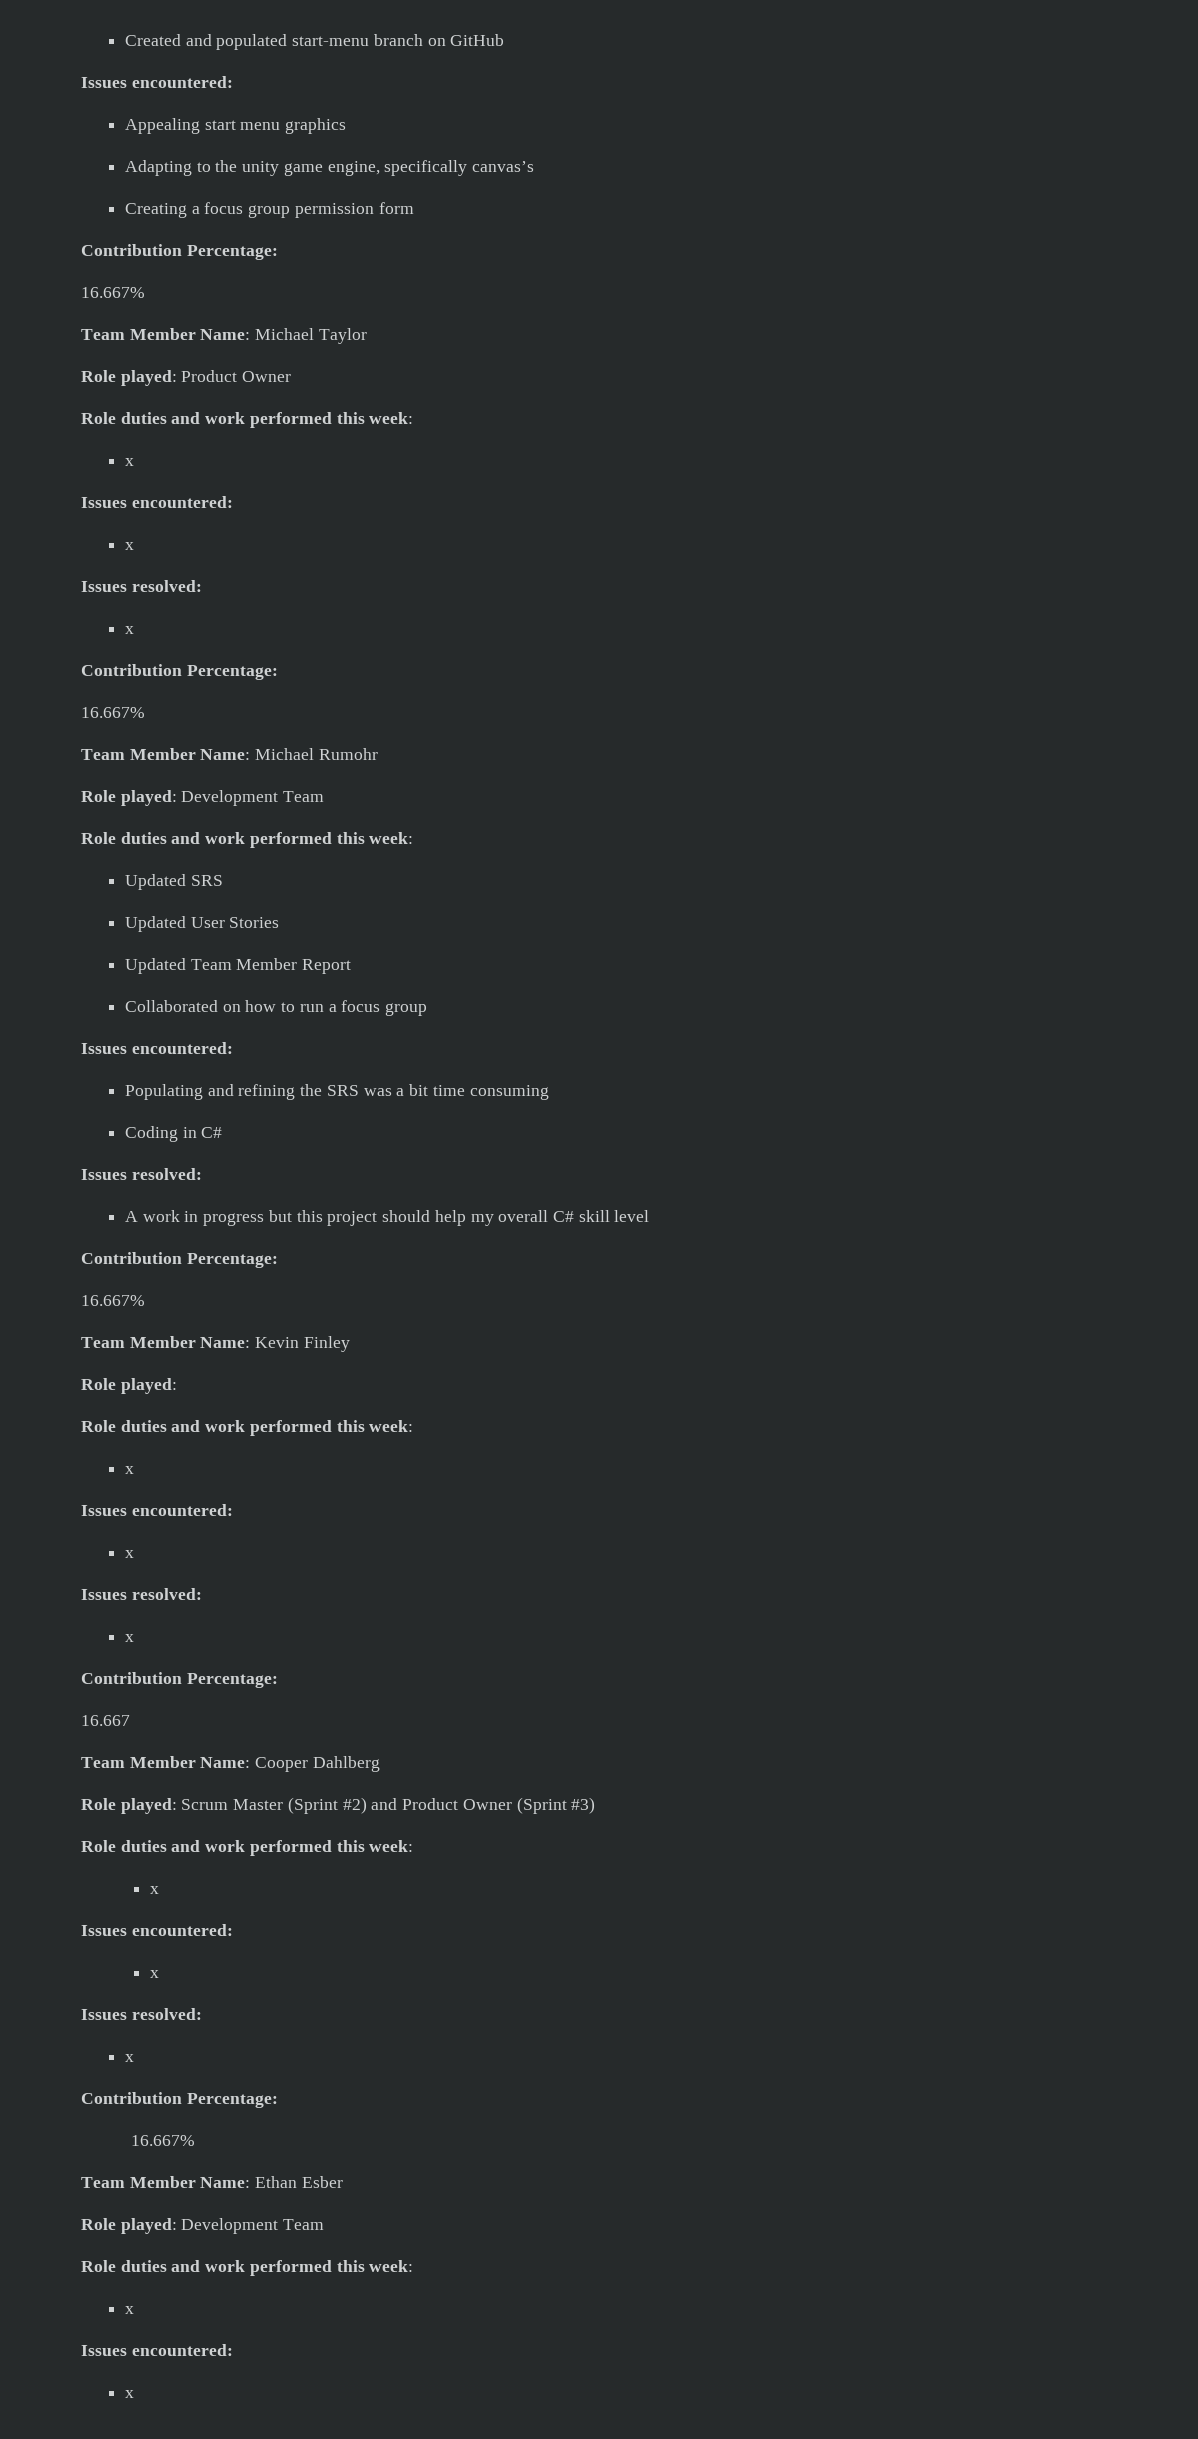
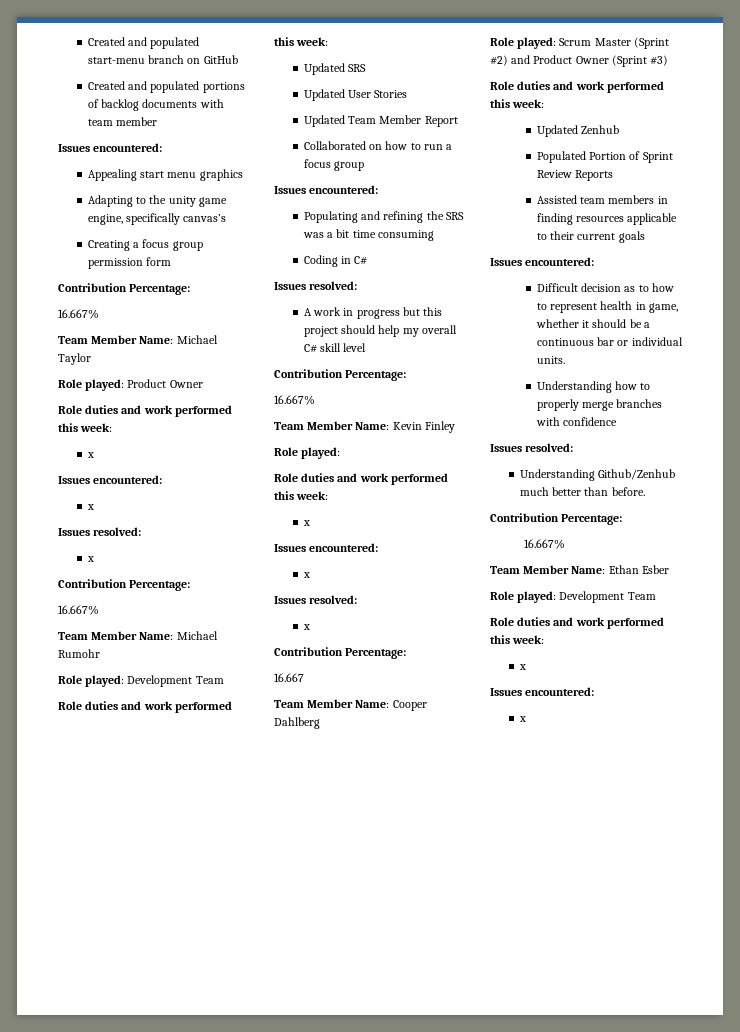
(505, 40) none -> [87,81,245,93] [87,99,224,111] [87,117,158,126] // Created and populated portions of backlog documents with team member
[149,1886,159,1894] [81,1924,233,1936] [149,1970,159,1978] [81,2008,202,2020] [125,2054,135,2062] x // Issues encountered: // x // Issues resolved: // x -> [536,125,620,137] [536,151,673,163] [536,170,614,181] [536,195,668,204] [536,213,678,225] [536,231,645,243] [490,257,595,266] [536,283,674,292] [536,301,678,313] [535,319,650,328] [536,337,683,346] [536,356,565,364] [536,381,651,393] [536,399,663,411] [535,417,618,426] [490,443,574,452] [519,469,676,481] [519,487,645,496] Updated Zenhub // Populated Portion of Sprint Review Reports // Assisted team members in finding resources applicable to their current goals // Issues encountered: // Difficult decision as to how to represent health in game, whether it should be a continuous bar or individual units. // Understanding how to properly merge branches with confidence // Issues resolved: // Understanding Github/Zenhub much better than before.

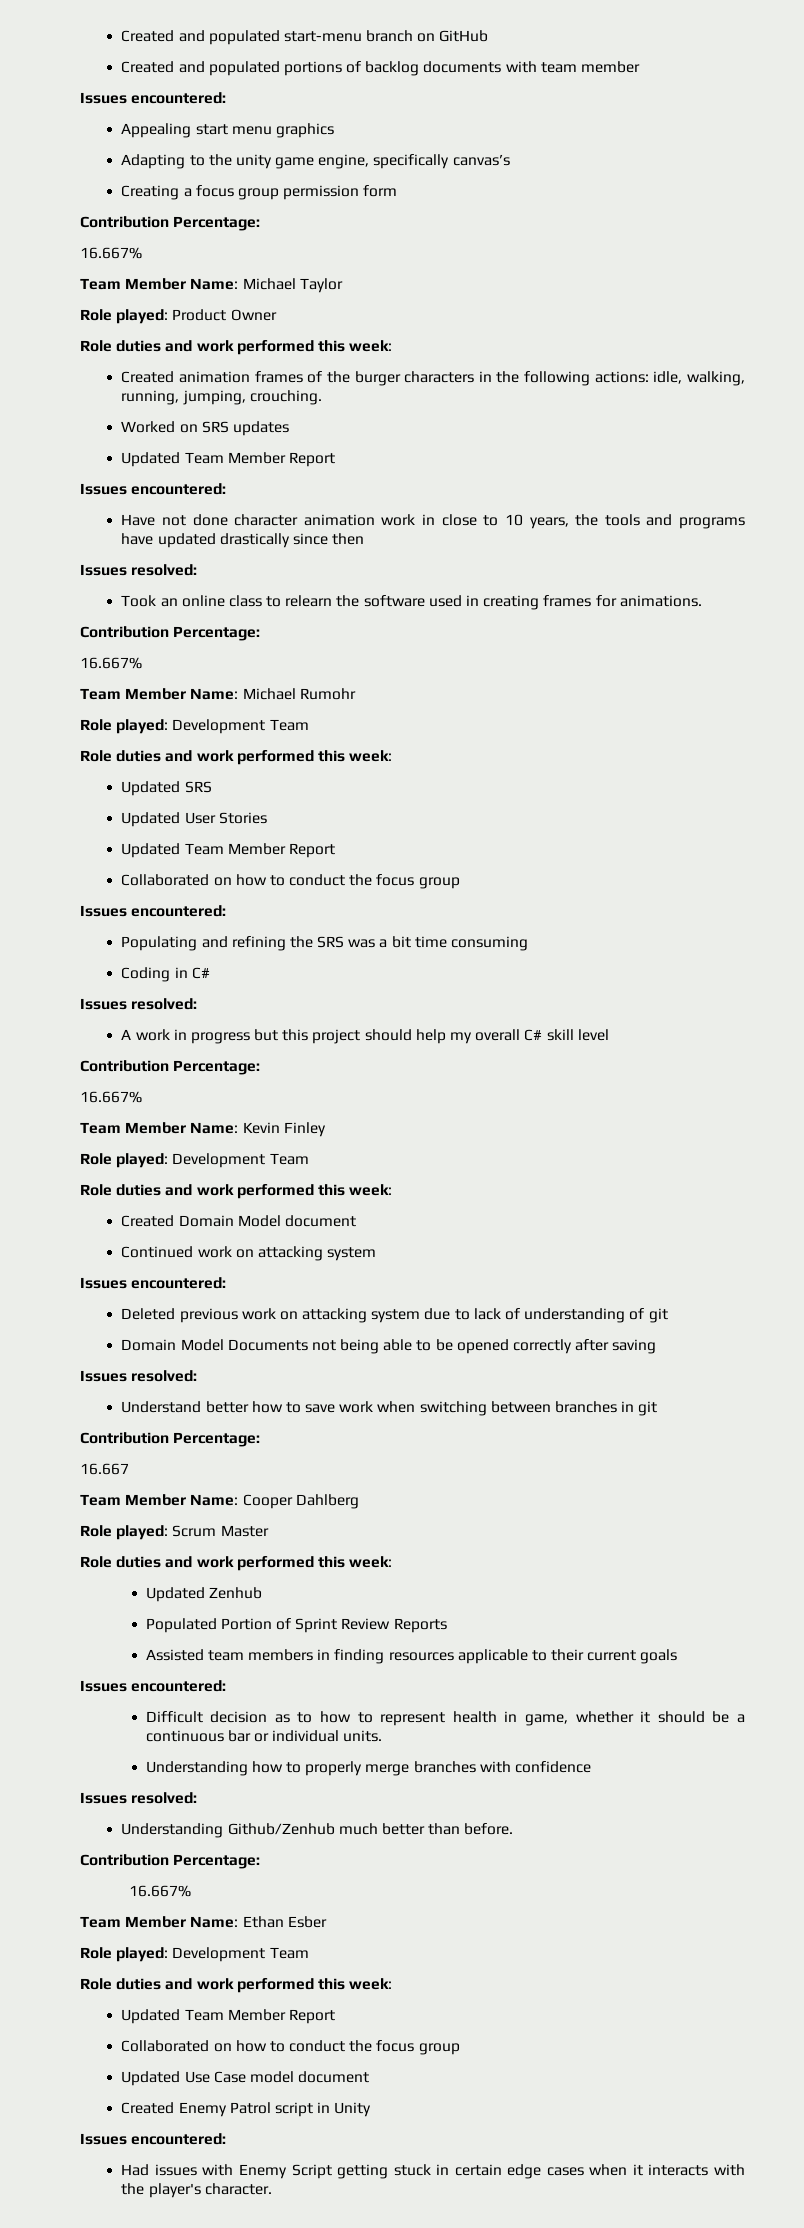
[86,452,94,458] [58,475,163,484] [86,504,94,510] [58,527,142,536] [86,556,94,562] x // Issues encountered: // x // Issues resolved: // x -> [121,371,745,386] [121,390,322,405] [121,421,289,436] [121,452,335,467] [80,483,227,495] [121,514,745,529] [121,533,365,548] [80,564,198,576] [121,595,702,610] Created animation frames of the burger characters in the following actions: idle, walking, running, jumping, crouching. // Worked on SRS updates // Updated Team Member Report // Issues encountered: // Have not done character animation work in close to 10 years, the tools and programs have updated drastically since then // Issues resolved: // Took an online class to relearn the software used in creating frames for animations.
[423,144,453,150] run a -> [289,874,373,886] conduct the
[274,473,448,485] [274,491,329,500] [302,520,310,526] [274,543,379,552] [302,572,310,578] [274,595,358,604] [302,624,310,630] // Role duties and work performed this week: // x // Issues encountered: // x // Issues resolved: // x -> [172,1153,309,1168] [80,1184,393,1199] [121,1215,356,1227] [121,1246,377,1261] [80,1277,227,1289] [121,1308,668,1323] [121,1339,657,1354] [80,1370,198,1382] [121,1401,658,1416] Development Team // Role duties and work performed this week: // Created Domain Model document // Continued work on attacking system // Issues encountered: // Deleted previous work on attacking system due to lack of understanding of git // Domain Model Documents not being able to be opened correctly after saving // Issues resolved: // Understand better how to save work when switching between branches in git
[633,37,669,49] [490,55,669,67] (Sprint #2) and Product Owner (Sprint #3) -> (269, 1531) none
[518,664,526,670] [490,687,595,696] [518,716,526,722] x // Issues encountered: // x -> [121,2009,335,2024] [121,2040,460,2055] [121,2071,370,2086] [121,2102,372,2117] [80,2133,227,2145] [121,2164,745,2179] [121,2183,272,2198] Updated Team Member Report // Collaborated on how to conduct the focus group // Updated Use Case model document // Created Enemy Patrol script in Unity // Issues encountered: // Had issues with Enemy Script getting stuck in certain edge cases when it interacts with the player's character.

